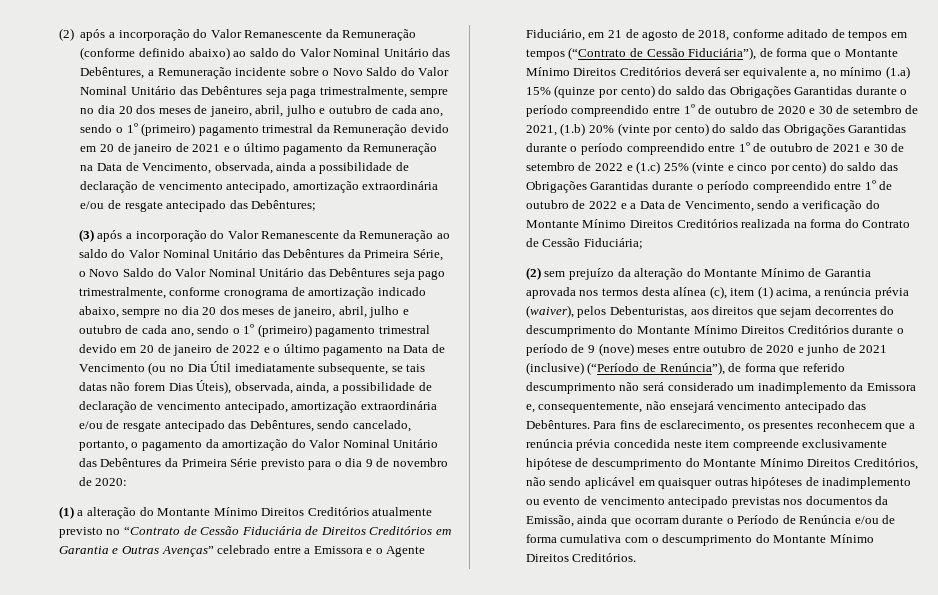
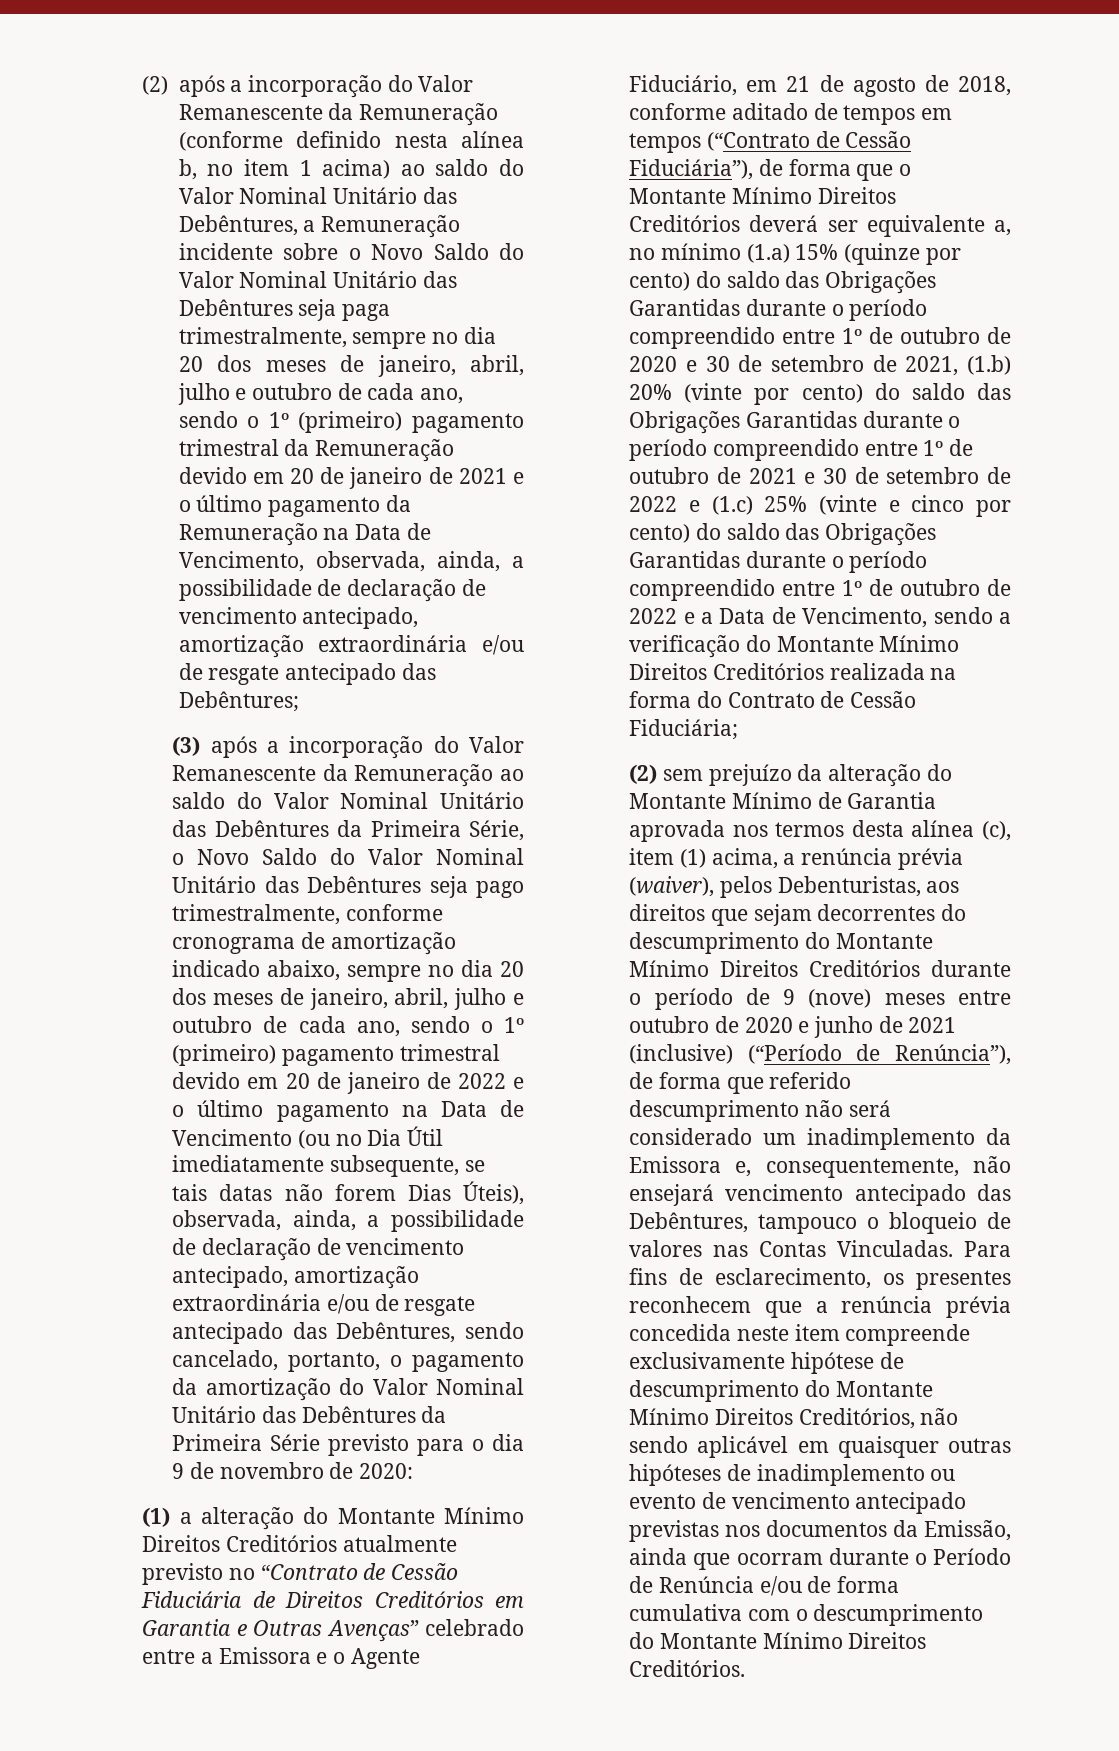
[188,47,230,60] abaixo) -> [394,131,524,148] [178,159,391,180] nesta alínea b, no item 1 acima)
[276,162,307,171] ainda -> [436,551,500,572] ainda,
[525,420,590,429] Debêntures. -> [629,1212,1011,1234] [629,1240,954,1257] Debêntures, tampouco o bloqueio de valores nas Contas Vinculadas.

